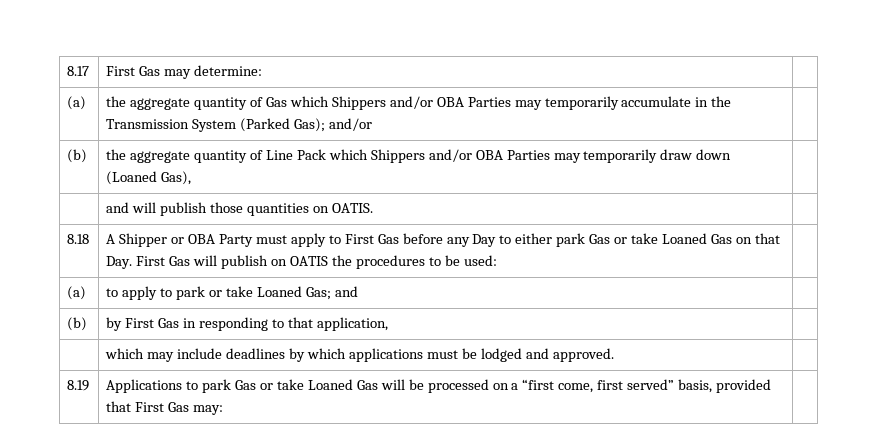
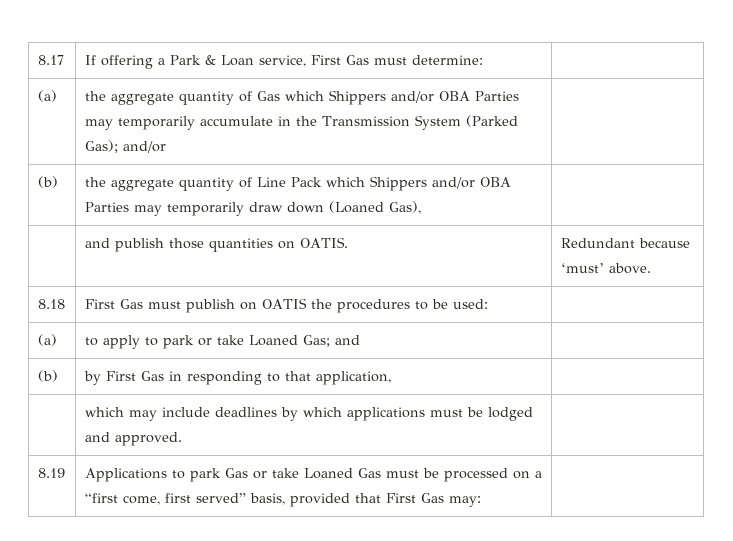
[106,66,192,79] First Gas may -> [84,55,407,69] If offering a Park & Loan service, First Gas must
[132,202,157,213] will -> (110, 243) none
[67,234,90,244] [106,233,780,247] [106,255,218,269] // 8.18 | A Shipper or OBA Party must apply to First Gas before any Day to either park Gas or take Loaned Gas on that Day. First Gas will -> [560,238,690,248] [560,263,651,274] [37,299,65,309] [84,299,181,309] Redundant because ‘must’ above. // 8.18 | First Gas must
[380,379,405,390] will -> [385,470,419,478] must

